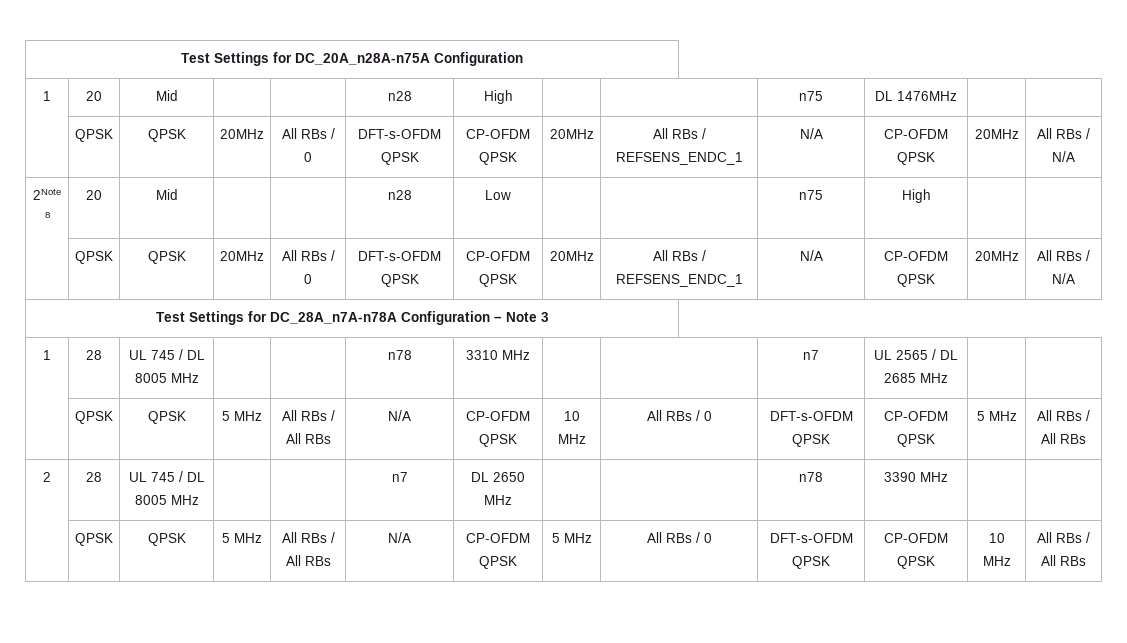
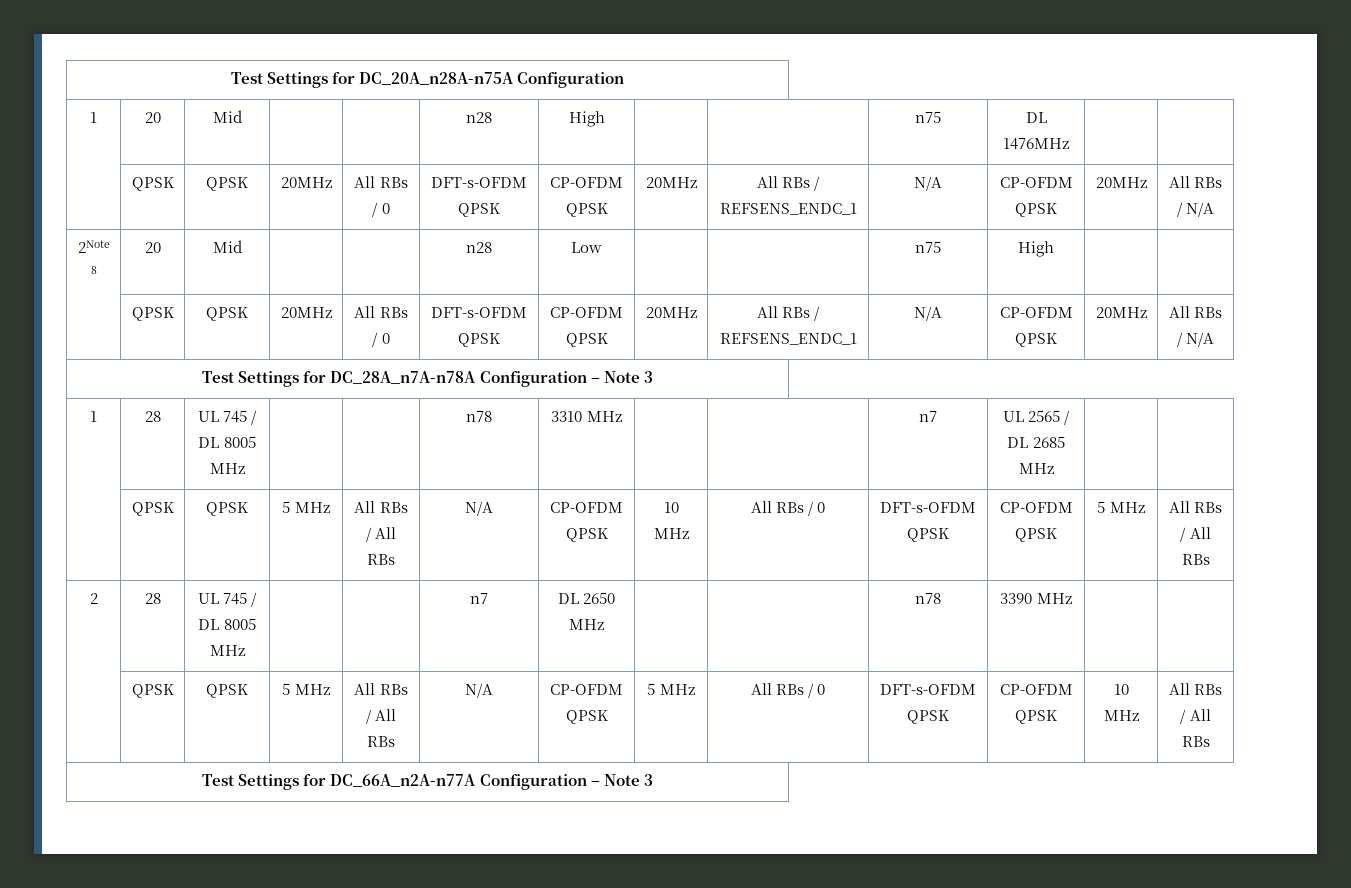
(1086, 561) none -> [202,774,653,790] // Test Settings for DC_66A_n2A-n77A Configuration – Note 3

